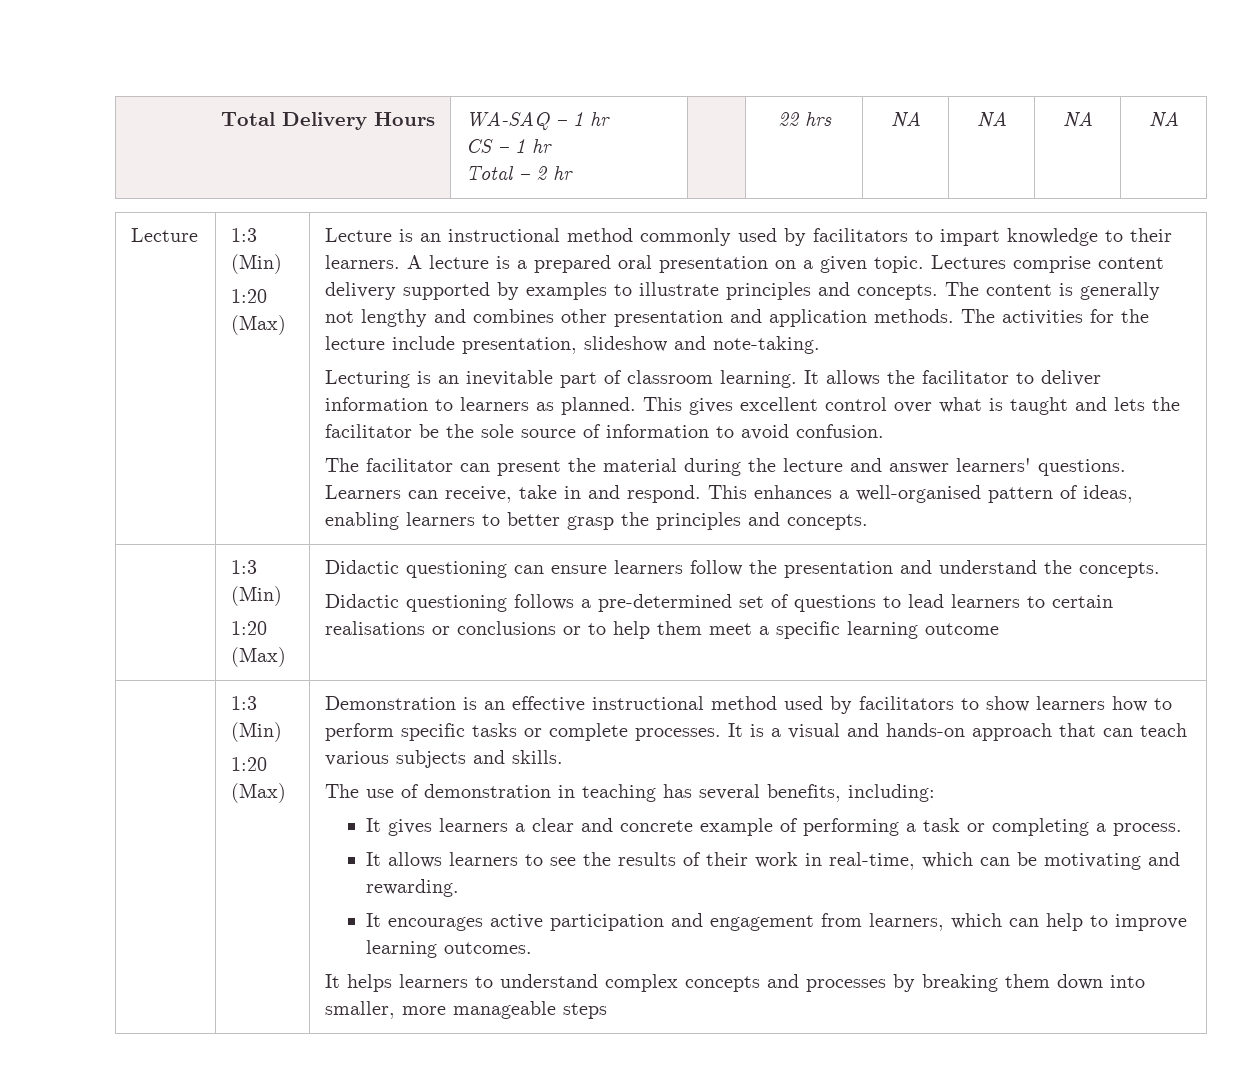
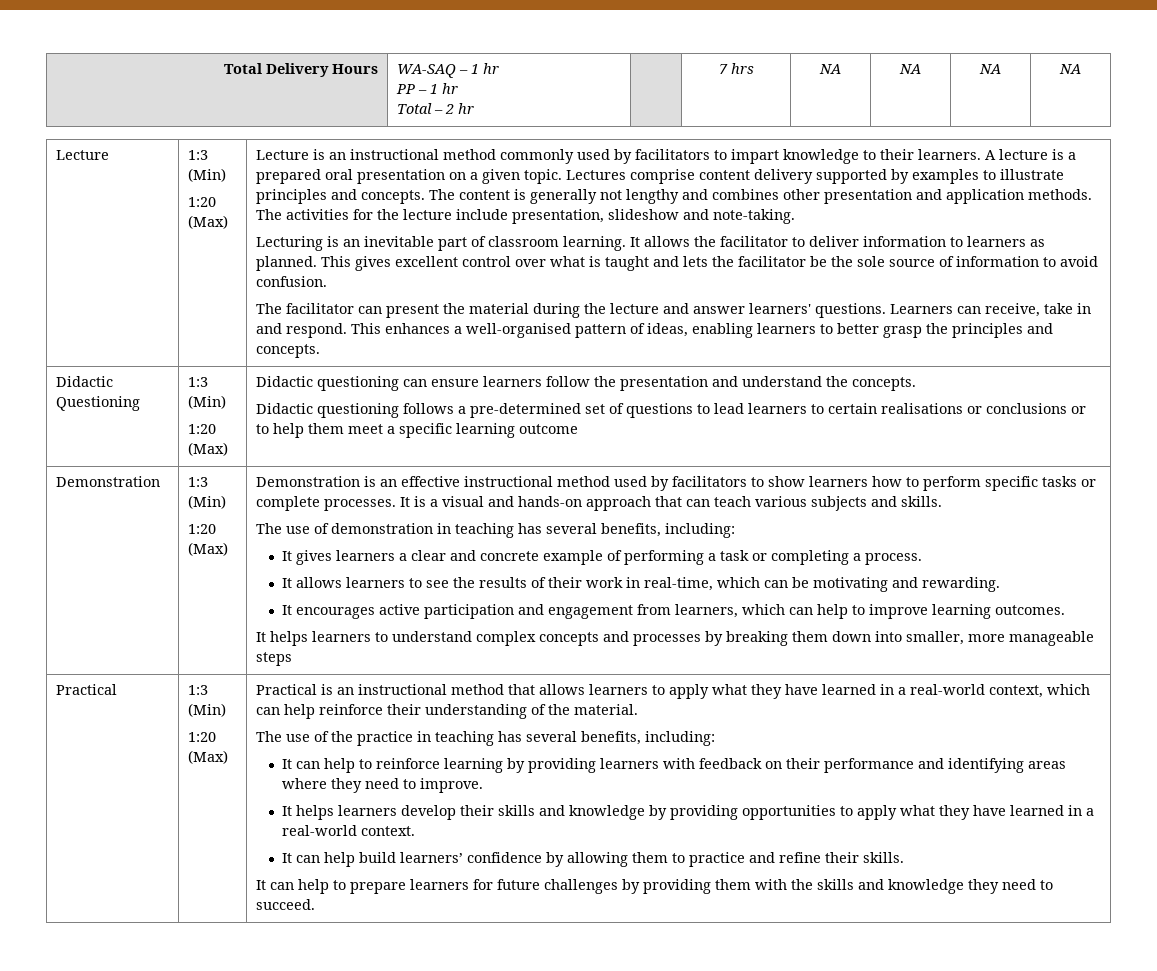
[466,139,494,153] CS -> [395,84,415,94] PP
[777,112,800,126] 22 -> [718,64,728,74] 7
(869, 522) none -> [55,376,113,387] [55,396,140,411] Didactic Questioning
(1000, 629) none -> [55,476,160,487] Demonstration
(608, 1011) none -> [55,684,117,695] [187,685,208,695] [187,703,226,717] [187,732,216,742] [187,750,228,764] [255,684,1090,699] [255,704,638,719] [255,731,715,746] [281,758,1066,773] [281,778,483,793] [281,805,1094,820] [281,825,415,836] [281,852,904,867] [255,879,1053,894] [255,899,315,910] // Practical | 1:3 (Min) // 1:20 (Max) | Practical is an instructional method that allows learners to apply what they have learned in a real-world context, which can help reinforce their understanding of the material. // The use of the practice in teaching has several benefits, including: // It can help to reinforce learning by providing learners with feedback on their performance and identifying areas where they need to improve. // It helps learners develop their skills and knowledge by providing opportunities to apply what they have learned in a real-world context. // It can help build learners’ confidence by allowing them to practice and refine their skills. // It can help to prepare learners for future challenges by providing them with the skills and knowledge they need to succeed.

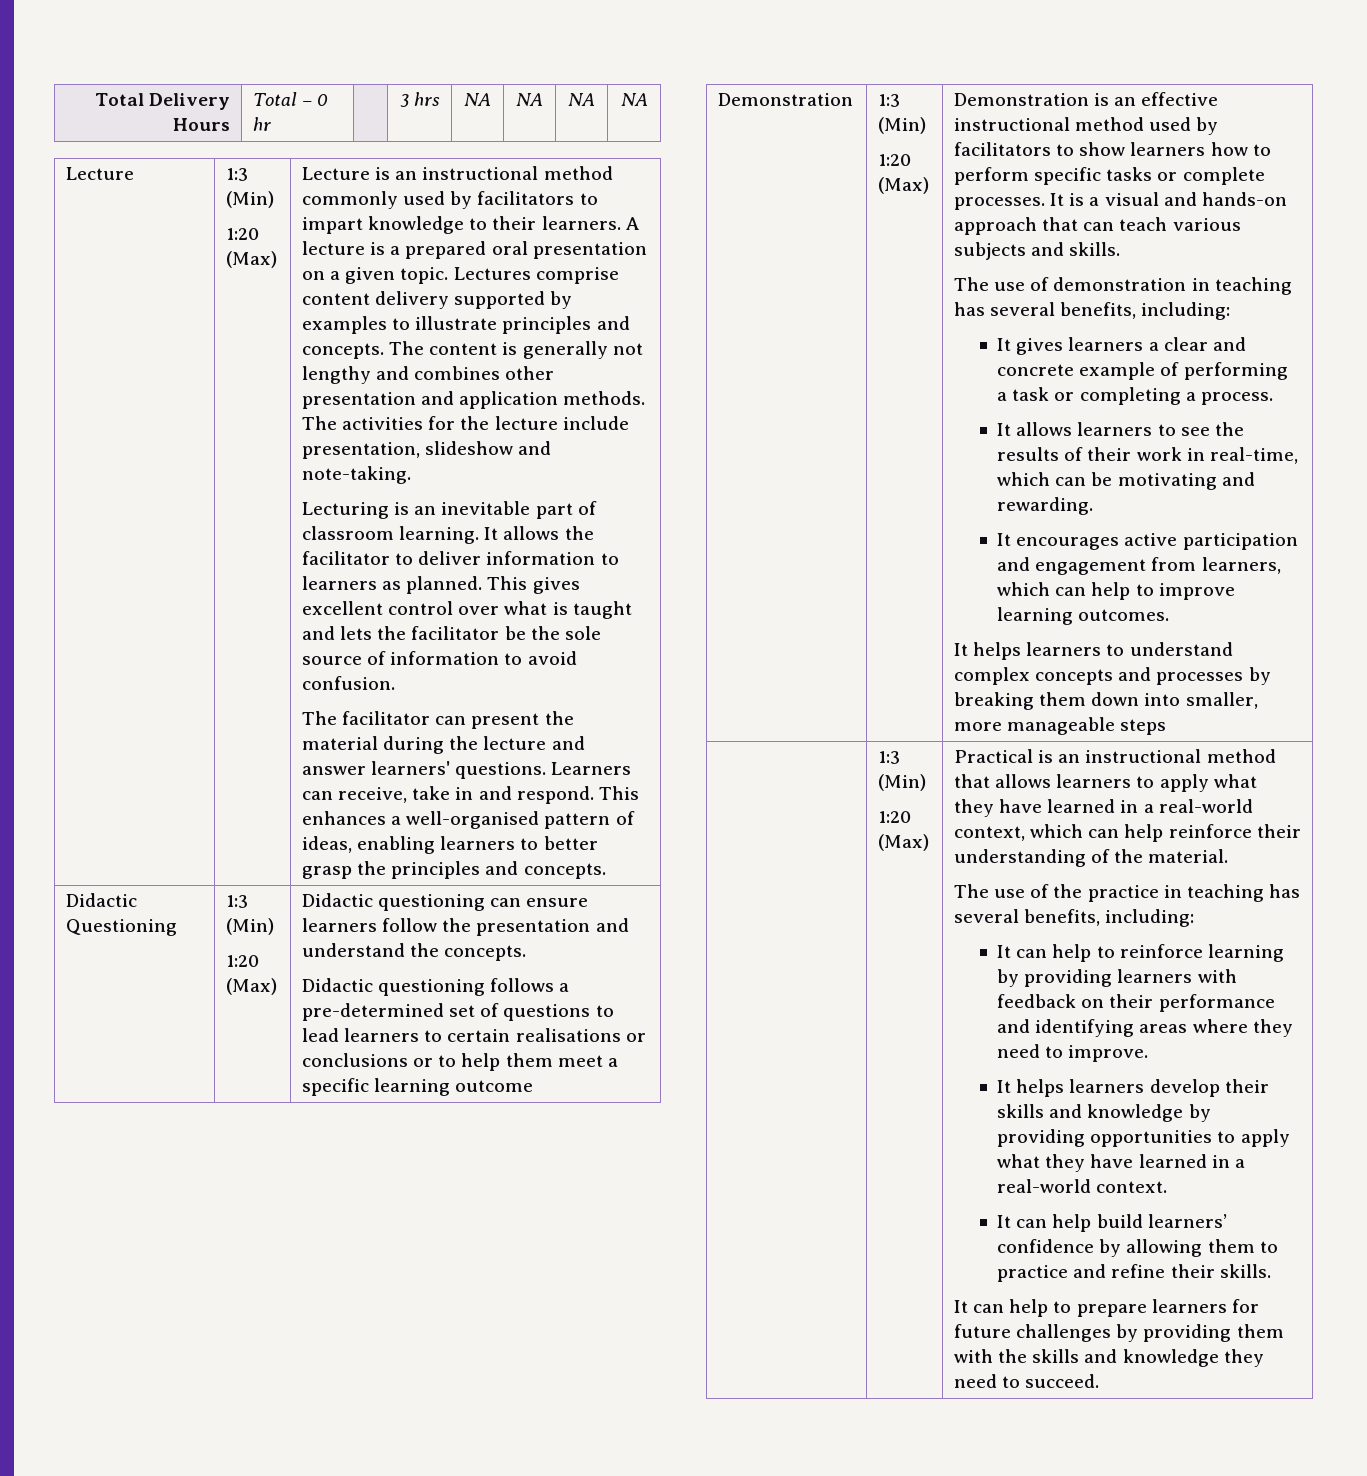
[396,63,499,78] [395,83,458,94] WA-SAQ – 1 hr // PP – 1 hr // -> (230, 124) none
[444,104,454,114] 2 -> [317,94,329,106] 0
[718,64,728,74] 7 -> [399,94,409,107] 3
[55,684,117,695] Practical -> (1167, 727) none

